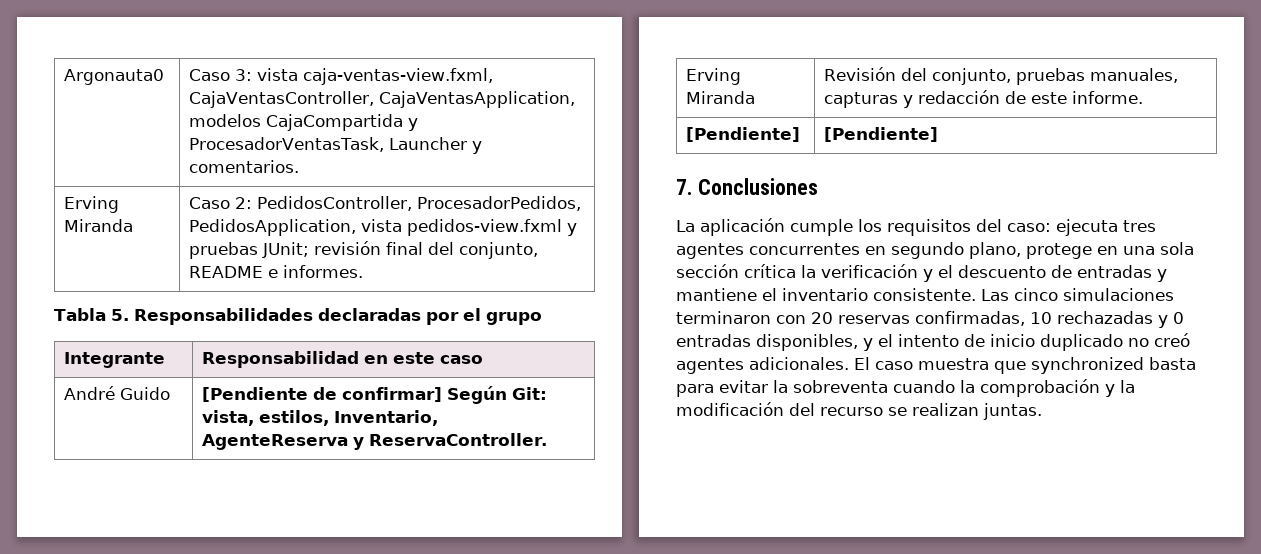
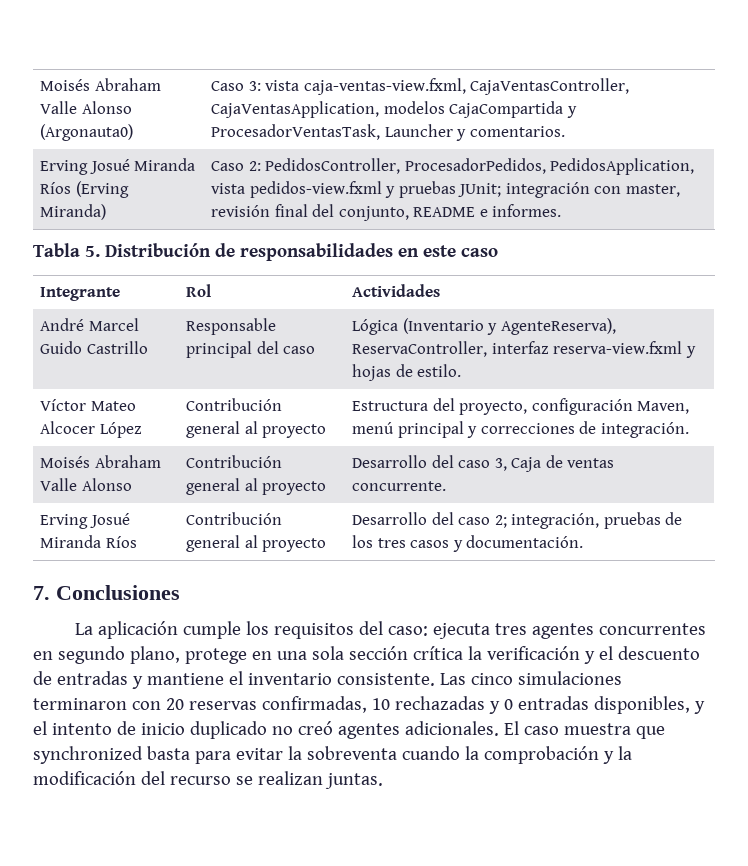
[63,69,164,85] Argonauta0 -> [40,78,161,91] [40,101,132,114] [40,124,134,141] Moisés Abraham Valle Alonso (Argonauta0)
[63,219,133,232] Miranda -> [89,158,196,174] [40,181,129,198] [40,204,107,220] Josué Miranda Ríos (Erving Miranda)
(309, 250) none -> [505,182,680,198] integración con master,
[133,308,542,325] [63,352,165,368] [201,351,359,368] Responsabilidades declaradas por el grupo // Integrante | Responsabilidad -> [104,243,393,261] Distribución de responsabilidades
(483, 359) none -> [40,287,121,301] [186,284,212,297] [352,284,441,297] // Integrante | Rol | Actividades
(115, 393) none -> [88,318,139,331] Marcel
[201,386,547,404] [201,410,438,426] [201,433,548,450] [685,68,741,85] [685,91,755,104] [823,67,1178,85] [823,90,1143,108] [685,127,800,142] [823,127,938,142] | [Pendiente de confirmar] Según Git: vista, estilos, Inventario, AgenteReserva y ReservaController. // Erving Miranda | Revisión del conjunto, pruebas manuales, capturas y redacción de este informe. // [Pendiente] | [Pendiente] -> [86,341,148,354] [186,318,277,335] [186,341,316,358] [352,318,616,335] [352,341,696,358] [352,364,462,381] [40,399,136,411] [40,421,142,438] [186,398,283,411] [186,421,327,438] [352,398,690,415] [352,421,689,438] [40,455,161,468] [40,478,132,491] [186,455,283,468] [186,478,327,495] [352,455,615,472] [352,481,447,491] [40,513,130,529] [40,535,137,548] [186,512,283,525] [186,535,327,552] [352,512,683,529] [352,535,584,552] Castrillo | Responsable principal del caso | Lógica (Inventario y AgenteReserva), ReservaController, interfaz reserva-view.fxml y hojas de estilo. // Víctor Mateo Alcocer López | Contribución general al proyecto | Estructura del proyecto, configuración Maven, menú principal y correcciones de integración. // Moisés Abraham Valle Alonso | Contribución general al proyecto | Desarrollo del caso 3, Caja de ventas concurrente. // Erving Josué Miranda Ríos | Contribución general al proyecto | Desarrollo del caso 2; integración, pruebas de los tres casos y documentación.

